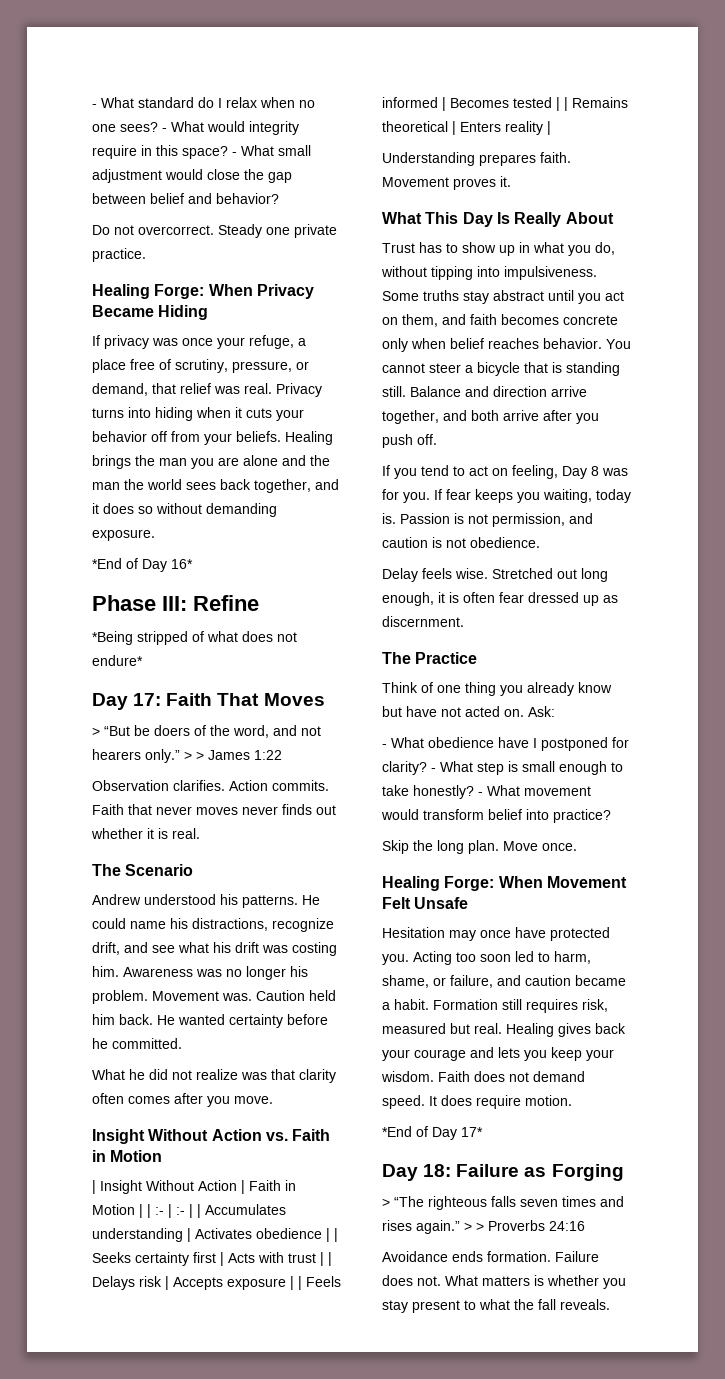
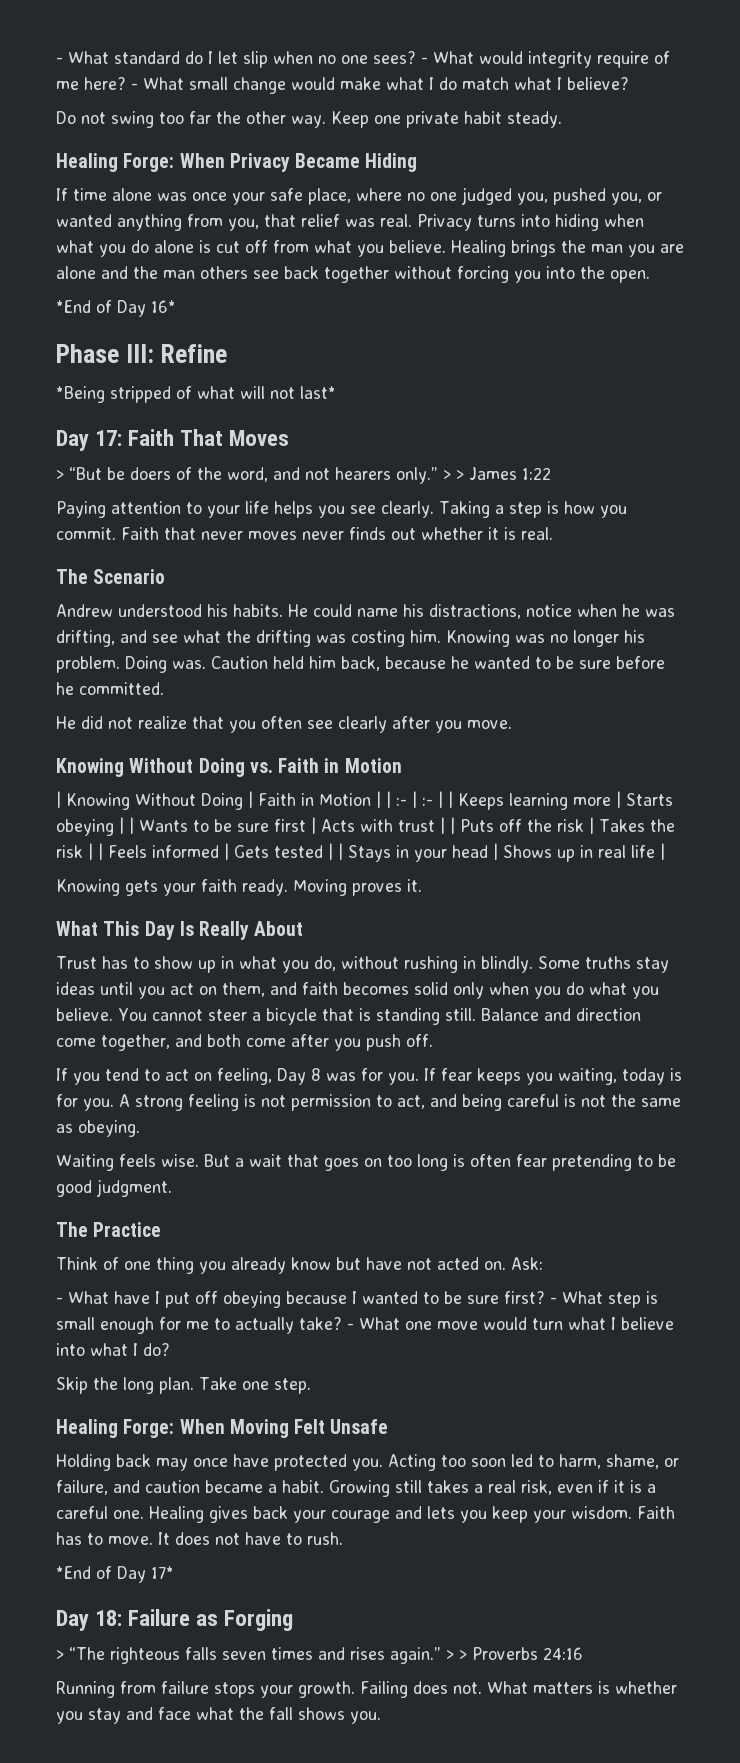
[226,97,257,108] relax -> [218,51,268,68] let slip
[141,145,311,159] [92,169,292,183] [92,193,279,204] [92,224,337,238] [92,248,146,262] in this space? - What small adjustment would close the gap between belief and behavior? // Do not overcorrect. Steady one private practice. -> [654,51,670,64] [56,77,629,94] [56,111,562,128] of me here? - What small change would make what I do match what I believe? // Do not swing too far the other way. Keep one private habit steady.
[104,335,149,349] privacy -> [73,188,152,201] time alone
[249,335,306,349] [92,359,309,373] [92,383,148,396] refuge, a place free of scrutiny, pressure, or demand, -> [270,187,662,205] [56,214,259,231] safe place, where no one judged you, pushed you, or wanted anything from you,
[235,407,304,421] [92,431,281,445] it cuts your behavior off from your beliefs. -> [56,240,446,257] what you do alone is cut off from what you believe.
[124,479,339,493] [92,503,277,517] [92,529,155,541] the world sees back together, and it does so without demanding exposure. -> [200,266,650,283] others see back together without forcing you into the open.
[242,631,297,642] [92,655,143,666] does not endure* -> [240,386,336,399] will not last*
[92,780,329,791] Observation clarifies. Action commits. -> [56,501,627,518] [56,527,116,540] Paying attention to your life helps you see clearly. Taking a step is how you commit.
[242,895,298,908] patterns. -> [233,604,283,617] habits.
[272,918,334,932] [92,942,120,955] recognize drift, -> [526,604,675,617] [56,630,115,647] notice when he was drifting,
[213,942,259,953] his drift -> [226,630,311,647] the drifting
[123,967,193,977] Awareness -> [446,630,510,647] Knowing
[152,991,219,1001] Movement -> [125,656,167,673] Doing
[119,1014,283,1028] back. He wanted certainty -> [341,656,611,671] back, because he wanted to be sure
[92,1069,145,1080] What he -> [56,716,76,729] He
[241,1069,336,1083] [92,1093,170,1104] was that clarity often comes -> [192,716,387,733] that you often see clearly
[92,1129,262,1144] Insight Without Action -> [56,758,245,777] Knowing Without Doing
[100,1180,237,1194] Insight Without Action -> [66,793,243,810] Knowing Without Doing
[205,1204,286,1215] [92,1228,338,1242] [92,1252,189,1266] Accumulates understanding | Activates obedience | | Seeks certainty -> [458,791,673,810] [56,817,269,836] Keeps learning more | Starts obeying | | Wants to be sure
[92,1276,286,1290] Delays risk | Accepts exposure -> [460,817,675,834] [56,845,83,858] Puts off the risk | Takes the risk
[450,98,509,108] Becomes -> [234,845,269,858] Gets
[572,97,628,108] [382,121,551,135] [382,152,571,166] [382,177,449,187] Remains theoretical | Enters reality | // Understanding prepares faith. Movement -> [348,843,665,862] [56,879,347,896] Stays in your head | Shows up in real life | // Knowing gets your faith ready. Moving
[431,266,597,280] tipping into impulsiveness. -> [403,956,533,973] rushing in blindly.
[493,290,544,301] abstract -> [56,982,95,995] ideas
[563,315,618,325] concrete -> [414,982,448,995] solid
[450,338,602,349] belief reaches behavior. -> [534,982,659,999] [56,1008,113,1021] you do what you believe.
[551,386,587,397] arrive -> [56,1038,96,1047] come
[503,410,539,421] arrive -> [246,1038,286,1047] come
[382,513,593,527] [382,537,540,548] [382,568,608,582] [382,592,618,606] [382,616,464,627] is. Passion is not permission, and caution is not obedience. // Delay feels wise. Stretched out long enough, it is often fear dressed up as discernment. -> [670,1068,682,1081] [56,1094,681,1111] [56,1120,140,1137] [56,1154,676,1171] [56,1179,172,1197] is for you. A strong feeling is not permission to act, and being careful is not the same as obeying. // Waiting feels wise. But a wait that goes on too long is often fear pretending to be good judgment.
[428,737,494,748] obedience -> (109, 1297) none
[541,737,629,751] [382,761,427,775] postponed for clarity? -> [165,1291,545,1308] put off obeying because I wanted to be sure first?
[611,762,623,772] [382,785,591,799] [381,809,611,823] to take honestly? - What movement would transform belief into practice? -> [159,1317,674,1334] [56,1343,170,1356] for me to actually take? - What one move would turn what I believe into what I do?
[503,841,577,851] [382,876,627,891] Move once. // Healing Forge: When Movement -> [199,1377,311,1394] [56,1419,289,1438] Take one step. // Healing Forge: When Moving
[382,927,445,938] Hesitation -> [56,1454,151,1471] Holding back
[433,999,608,1013] [382,1023,502,1034] Formation still requires risk, measured but real. -> [329,1480,656,1497] [56,1506,144,1519] Growing still takes a real risk, even if it is a careful one.
[474,1071,585,1082] [382,1095,572,1109] does not demand speed. It does require motion. -> [56,1532,343,1545] has to move. It does not have to rush.
[382,1251,599,1262] Avoidance ends formation. Failure -> [56,1681,408,1698] Running from failure stops your growth. Failing
[412,1300,476,1313] present to -> [126,1707,191,1720] and face
[560,1299,610,1310] reveals. -> [298,1707,381,1724] shows you.

